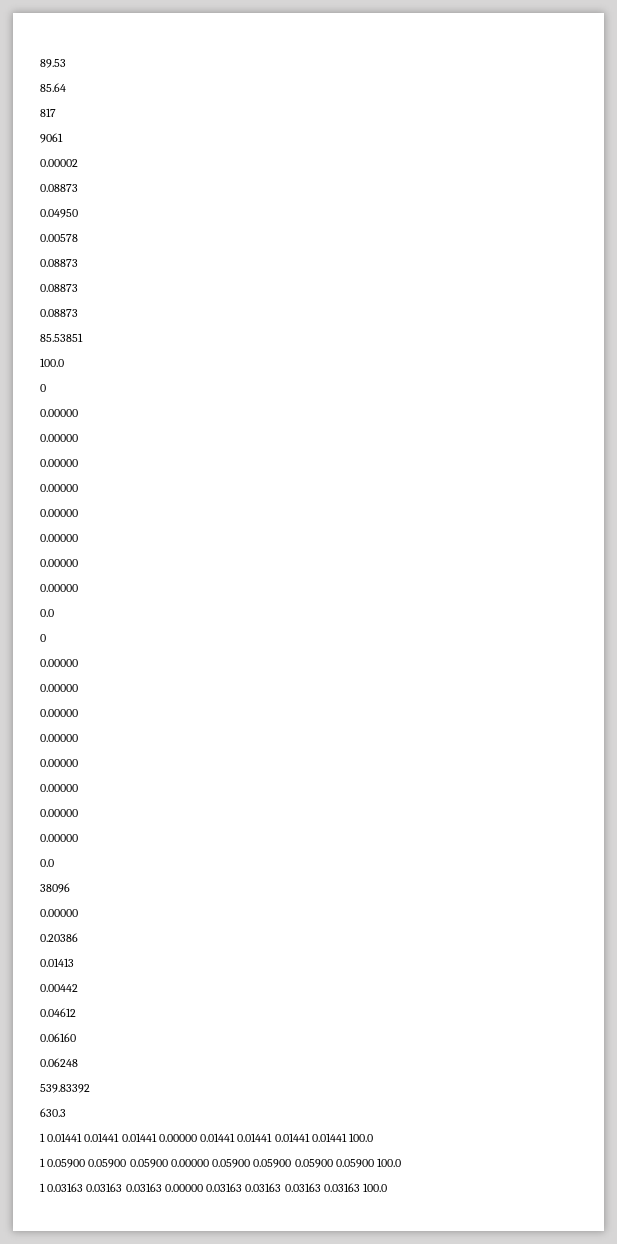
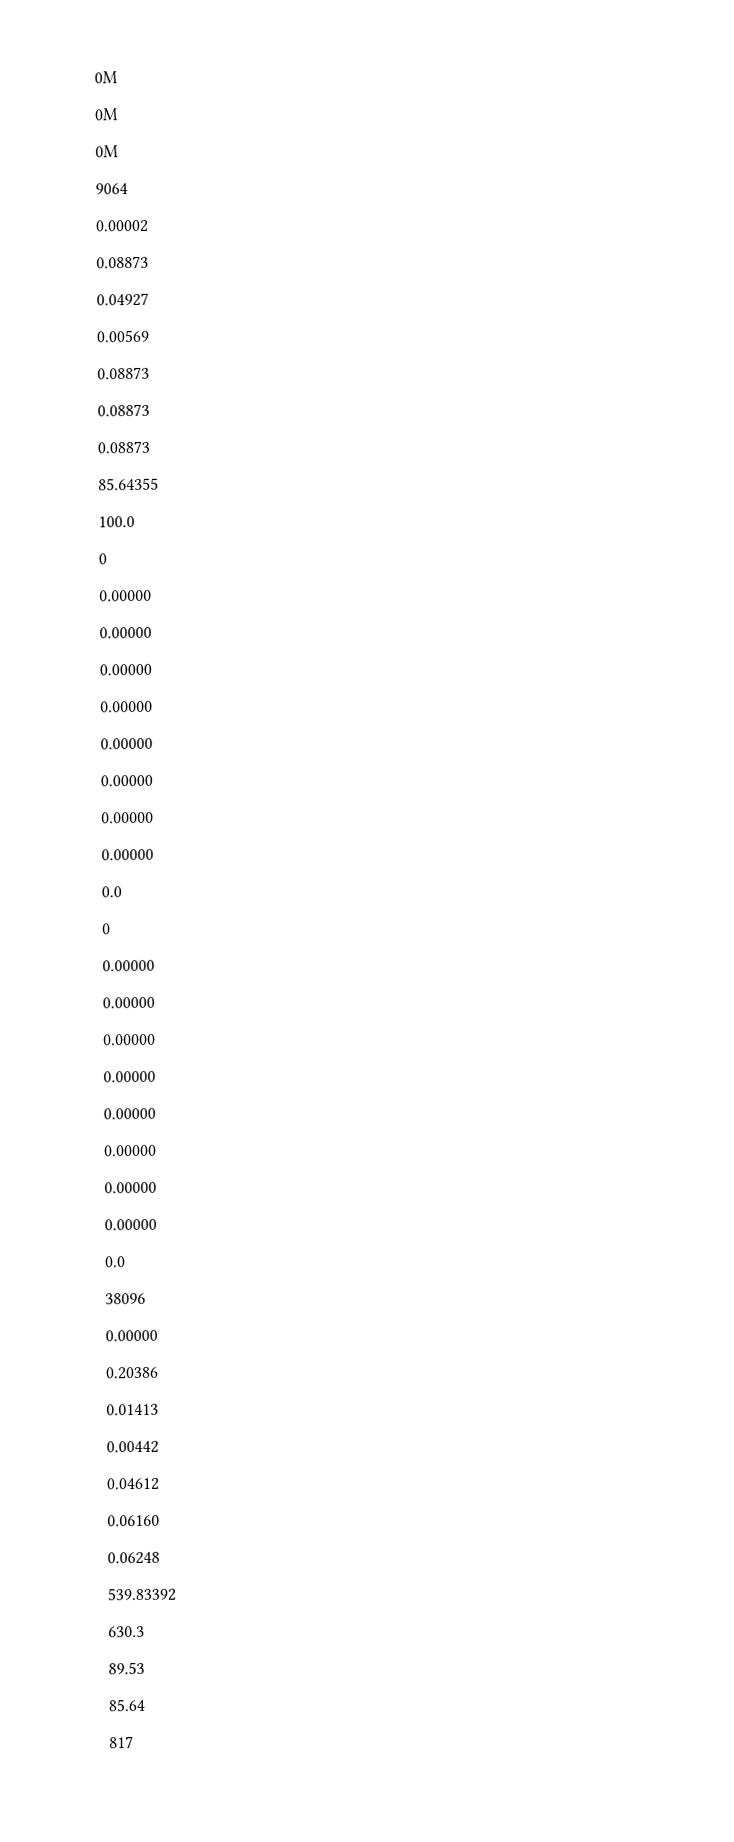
[40,59,66,68] [40,83,66,92] [40,108,56,117] [40,133,63,143] 89.53 // 85.64 // 817 // 9061 -> [94,71,118,84] [94,108,119,121] [95,145,119,158] [95,183,128,195] 0M // 0M // 0M // 9064
[40,209,78,218] [40,234,78,242] 0.04950 // 0.00578 -> [96,292,149,307] [96,329,149,343] 0.04927 // 0.00569
[40,333,83,342] 85.53851 -> [98,477,159,491] 85.64355
[40,1133,374,1142] [40,1158,402,1168] [40,1183,388,1192] 1 0.01441 0.01441 0.01441 0.00000 0.01441 0.01441 0.01441 0.01441 100.0 // 1 0.05900 0.05900 0.05900 0.00000 0.05900 0.05900 0.05900 0.05900 100.0 // 1 0.03163 0.03163 0.03163 0.00000 0.03163 0.03163 0.03163 0.03163 100.0 -> [108,1661,145,1675] [108,1698,145,1712] [109,1736,134,1749] 89.53 // 85.64 // 817

